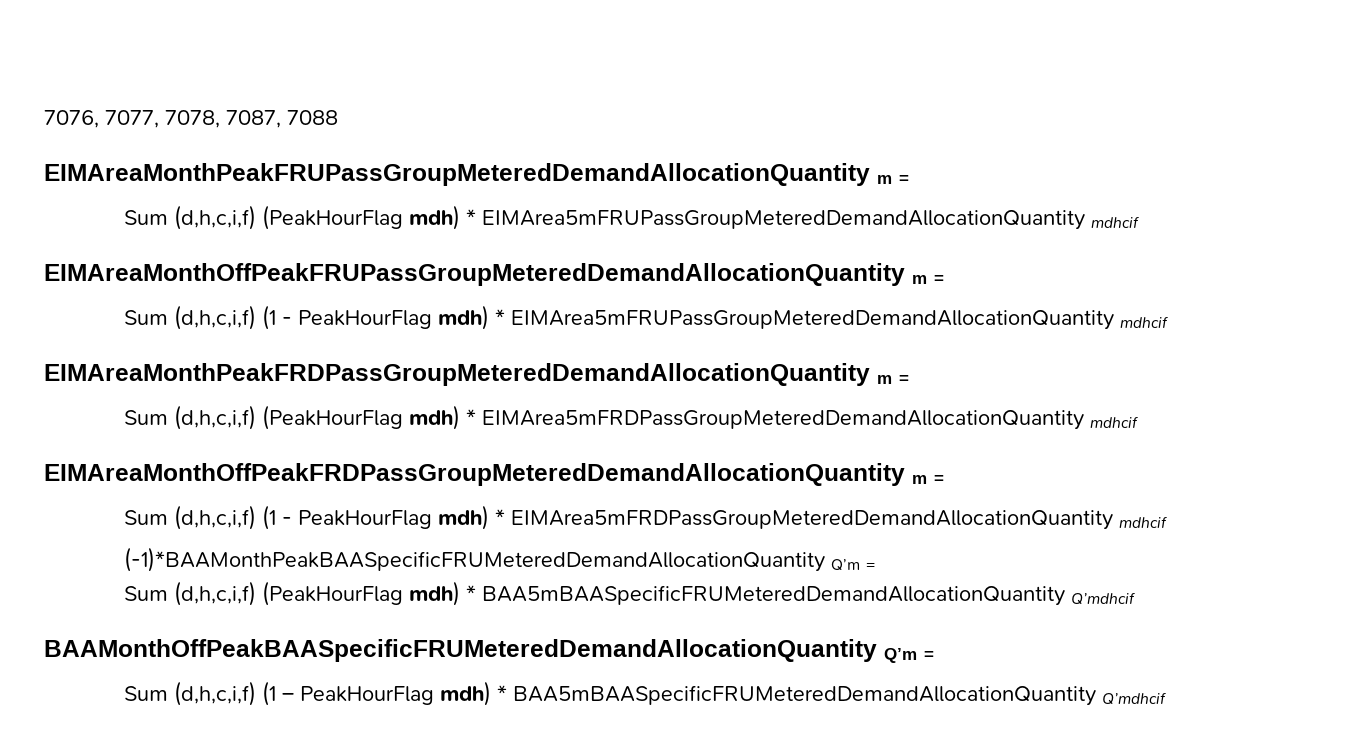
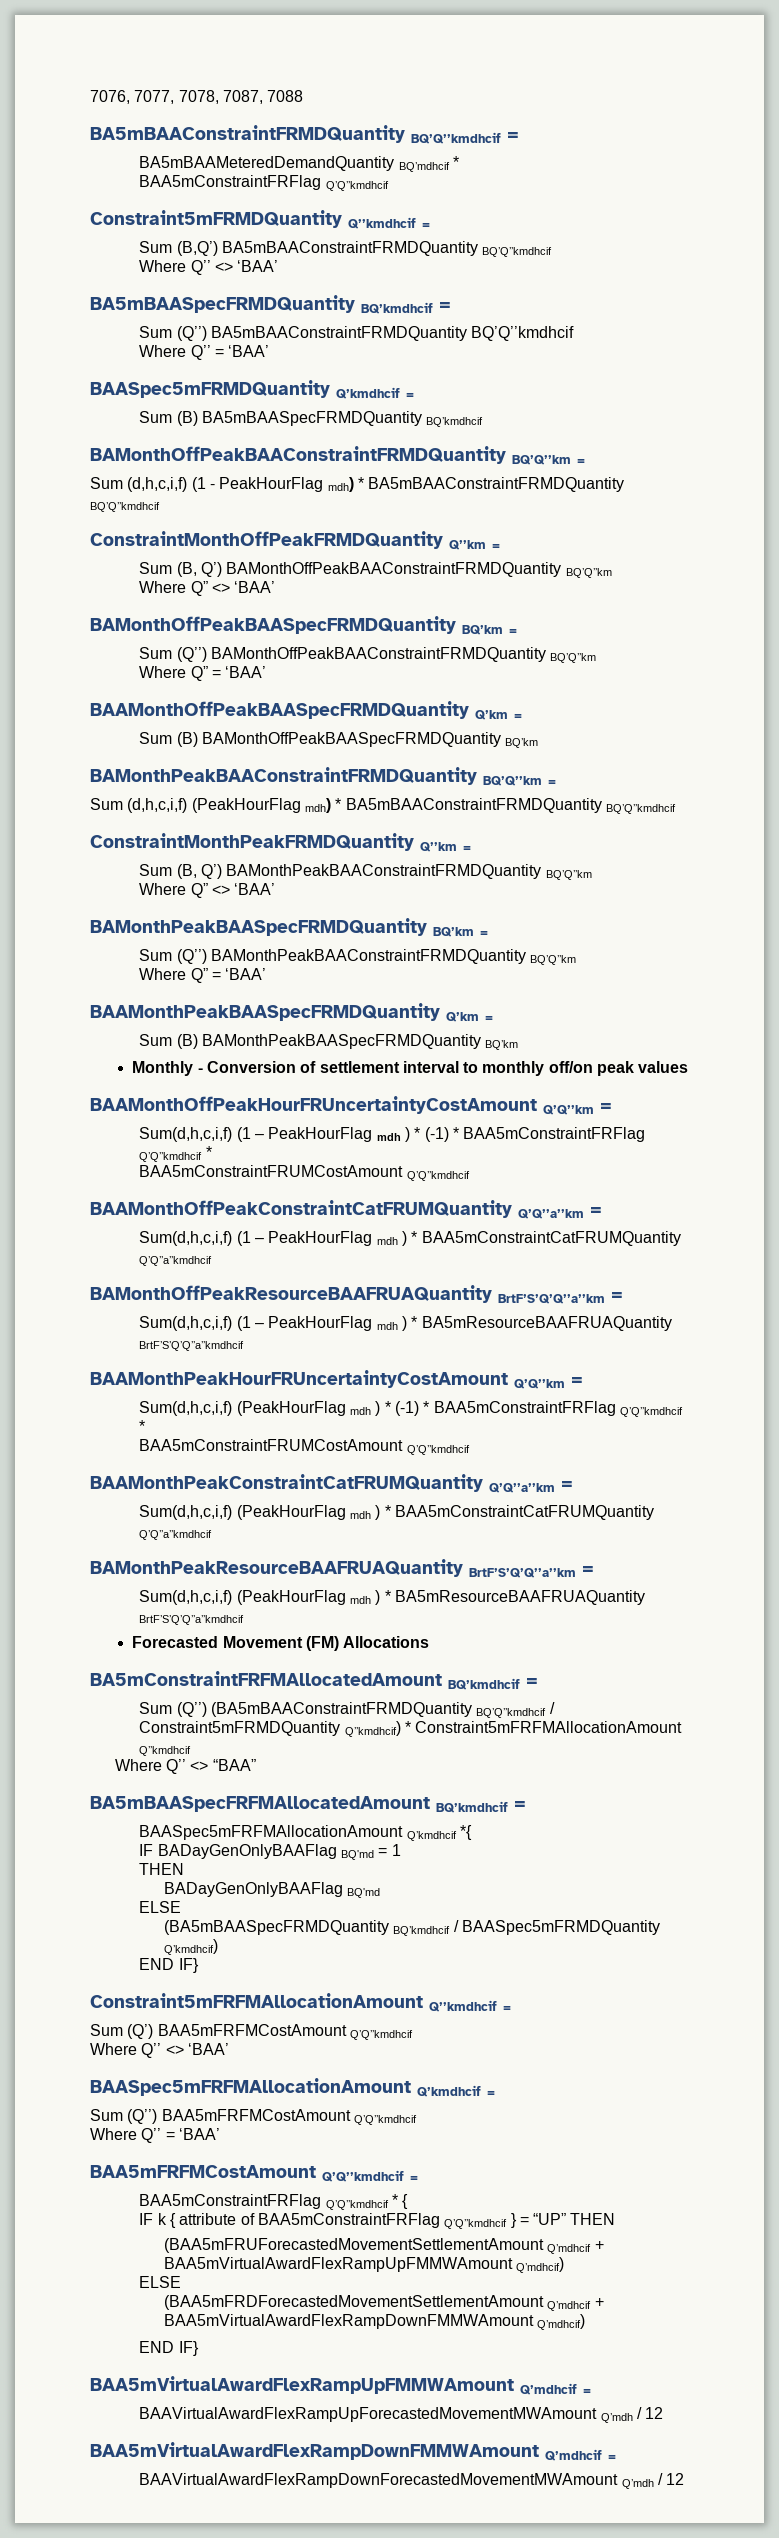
[44,163,909,186] [123,205,1140,230] [44,263,944,286] [123,305,1169,330] [44,363,909,386] [123,405,1139,430] [44,463,944,486] [123,505,1168,530] [123,547,875,572] [123,581,1136,606] [44,639,934,663] [123,681,1167,706] EIMAreaMonthPeakFRUPassGroupMeteredDemandAllocationQuantity m = // Sum (d,h,c,i,f) (PeakHourFlag mdh) * EIMArea5mFRUPassGroupMeteredDemandAllocationQuantity mdhcif // EIMAreaMonthOffPeakFRUPassGroupMeteredDemandAllocationQuantity m = // Sum (d,h,c,i,f) (1 - PeakHourFlag mdh) * EIMArea5mFRUPassGroupMeteredDemandAllocationQuantity mdhcif // EIMAreaMonthPeakFRDPassGroupMeteredDemandAllocationQuantity m = // Sum (d,h,c,i,f) (PeakHourFlag mdh) * EIMArea5mFRDPassGroupMeteredDemandAllocationQuantity mdhcif // EIMAreaMonthOffPeakFRDPassGroupMeteredDemandAllocationQuantity m = // Sum (d,h,c,i,f) (1 - PeakHourFlag mdh) * EIMArea5mFRDPassGroupMeteredDemandAllocationQuantity mdhcif // (-1)*BAAMonthPeakBAASpecificFRUMeteredDemandAllocationQuantity Q’m = // Sum (d,h,c,i,f) (PeakHourFlag mdh) * BAA5mBAASpecificFRUMeteredDemandAllocationQuantity Q’mdhcif // BAAMonthOffPeakBAASpecificFRUMeteredDemandAllocationQuantity Q’m = // Sum (d,h,c,i,f) (1 – PeakHourFlag mdh) * BAA5mBAASpecificFRUMeteredDemandAllocationQuantity Q’mdhcif -> [90,125,519,144] [139,156,459,172] [139,175,389,191] [90,210,430,229] [139,241,553,257] [139,260,279,275] [90,295,451,314] [139,326,575,341] [139,345,270,360] [90,380,414,399] [139,411,484,427] [90,446,585,465] [90,477,625,492] [90,502,160,512] [90,531,500,550] [139,562,612,578] [139,581,276,596] [90,616,517,635] [139,647,597,663] [139,666,267,681] [90,701,522,720] [139,732,539,748] [90,767,556,786] [90,798,676,814] [90,833,471,852] [139,864,592,880] [139,883,276,898] [90,918,488,937] [139,949,577,965] [139,968,267,983] [90,1003,493,1022] [139,1034,519,1050] [132,1061,689,1076] [90,1096,612,1115] [139,1127,646,1142] [139,1146,212,1162] [139,1165,470,1181] [90,1200,602,1219] [139,1231,681,1246] [139,1256,213,1266] [90,1285,623,1304] [139,1316,672,1331] [139,1341,245,1351] [90,1370,583,1389] [139,1401,683,1417] [139,1420,146,1432] [139,1439,470,1455] [90,1474,573,1493] [139,1505,654,1520] [139,1530,213,1540] [90,1559,594,1578] [139,1590,645,1605] [139,1615,245,1625] [132,1636,430,1651] [90,1671,538,1690] [139,1702,555,1718] [139,1721,683,1737] [139,1746,192,1756] [114,1759,256,1774] [90,1796,526,1813] [139,1825,472,1841] [139,1844,401,1860] [139,1863,185,1875] [163,1882,381,1898] [139,1901,182,1913] [163,1920,660,1936] [163,1939,218,1955] [139,1958,199,1973] [90,1993,511,2012] [90,2024,413,2040] [90,2043,229,2058] [90,2078,495,2097] [90,2109,417,2125] [90,2128,220,2143] [90,2165,418,2182] [139,2194,409,2210] [139,2213,616,2229] [163,2238,604,2254] [163,2257,565,2273] [139,2276,182,2288] [163,2295,604,2311] [163,2314,586,2330] [139,2341,199,2356] [90,2376,591,2395] [139,2407,664,2423] [90,2442,616,2461] [139,2473,685,2489] BA5mBAAConstraintFRMDQuantity BQ’Q’’kmdhcif = // BA5mBAAMeteredDemandQuantity BQ’mdhcif * // BAA5mConstraintFRFlag Q’Q’’kmdhcif // Constraint5mFRMDQuantity Q’’kmdhcif = // Sum (B,Q’) BA5mBAAConstraintFRMDQuantity BQ’Q’’kmdhcif // Where Q’’ <> ‘BAA’ // BA5mBAASpecFRMDQuantity BQ’kmdhcif = // Sum (Q’’) BA5mBAAConstraintFRMDQuantity BQ’Q’’kmdhcif // Where Q’’ = ‘BAA’ // BAASpec5mFRMDQuantity Q’kmdhcif = // Sum (B) BA5mBAASpecFRMDQuantity BQ’kmdhcif // BAMonthOffPeakBAAConstraintFRMDQuantity BQ’Q’’km = // Sum (d,h,c,i,f) (1 - PeakHourFlag mdh) * BA5mBAAConstraintFRMDQuantity BQ’Q’’kmdhcif // ConstraintMonthOffPeakFRMDQuantity Q’’km = // Sum (B, Q’) BAMonthOffPeakBAAConstraintFRMDQuantity BQ’Q’’km // Where Q” <> ‘BAA’ // BAMonthOffPeakBAASpecFRMDQuantity BQ’km = // Sum (Q’’) BAMonthOffPeakBAAConstraintFRMDQuantity BQ’Q’’km // Where Q” = ‘BAA’ // BAAMonthOffPeakBAASpecFRMDQuantity Q’km = // Sum (B) BAMonthOffPeakBAASpecFRMDQuantity BQ’km // BAMonthPeakBAAConstraintFRMDQuantity BQ’Q’’km = // Sum (d,h,c,i,f) (PeakHourFlag mdh) * BA5mBAAConstraintFRMDQuantity BQ’Q’’kmdhcif // ConstraintMonthPeakFRMDQuantity Q’’km = // Sum (B, Q’) BAMonthPeakBAAConstraintFRMDQuantity BQ’Q’’km // Where Q” <> ‘BAA’ // BAMonthPeakBAASpecFRMDQuantity BQ’km = // Sum (Q’’) BAMonthPeakBAAConstraintFRMDQuantity BQ’Q’’km // Where Q” = ‘BAA’ // BAAMonthPeakBAASpecFRMDQuantity Q’km = // Sum (B) BAMonthPeakBAASpecFRMDQuantity BQ’km // Monthly - Conversion of settlement interval to monthly off/on peak values // BAAMonthOffPeakHourFRUncertaintyCostAmount Q’Q’’km = // Sum(d,h,c,i,f) (1 – PeakHourFlag mdh ) * (-1) * BAA5mConstraintFRFlag Q’Q’’kmdhcif * // BAA5mConstraintFRUMCostAmount Q’Q’’kmdhcif // BAAMonthOffPeakConstraintCatFRUMQuantity Q’Q’’a’’km = // Sum(d,h,c,i,f) (1 – PeakHourFlag mdh ) * BAA5mConstraintCatFRUMQuantity Q’Q’’a’’kmdhcif // BAMonthOffPeakResourceBAAFRUAQuantity BrtF’S’Q’Q’’a’’km = // Sum(d,h,c,i,f) (1 – PeakHourFlag mdh ) * BA5mResourceBAAFRUAQuantity BrtF’S’Q’Q’’a’’kmdhcif // BAAMonthPeakHourFRUncertaintyCostAmount Q’Q’’km = // Sum(d,h,c,i,f) (PeakHourFlag mdh ) * (-1) * BAA5mConstraintFRFlag Q’Q’’kmdhcif * // BAA5mConstraintFRUMCostAmount Q’Q’’kmdhcif // BAAMonthPeakConstraintCatFRUMQuantity Q’Q’’a’’km = // Sum(d,h,c,i,f) (PeakHourFlag mdh ) * BAA5mConstraintCatFRUMQuantity Q’Q’’a’’kmdhcif // BAMonthPeakResourceBAAFRUAQuantity BrtF’S’Q’Q’’a’’km = // Sum(d,h,c,i,f) (PeakHourFlag mdh ) * BA5mResourceBAAFRUAQuantity BrtF’S’Q’Q’’a’’kmdhcif // Forecasted Movement (FM) Allocations // BA5mConstraintFRFMAllocatedAmount BQ’kmdhcif = // Sum (Q’’) (BA5mBAAConstraintFRMDQuantity BQ’Q’’kmdhcif / Constraint5mFRMDQuantity Q’’kmdhcif) * Constraint5mFRFMAllocationAmount Q’’kmdhcif // Where Q’’ <> “BAA” // BA5mBAASpecFRFMAllocatedAmount BQ’kmdhcif = // BAASpec5mFRFMAllocationAmount Q’kmdhcif *{ // IF BADayGenOnlyBAAFlag BQ'md = 1 // THEN // BADayGenOnlyBAAFlag BQ'md // ELSE // (BA5mBAASpecFRMDQuantity BQ’kmdhcif / BAASpec5mFRMDQuantity Q’kmdhcif) // END IF} // Constraint5mFRFMAllocationAmount Q’’kmdhcif = // Sum (Q’) BAA5mFRFMCostAmount Q’Q’’kmdhcif // Where Q’’ <> ‘BAA’ // BAASpec5mFRFMAllocationAmount Q’kmdhcif = // Sum (Q’’) BAA5mFRFMCostAmount Q’Q’’kmdhcif // Where Q’’ = ‘BAA’ // BAA5mFRFMCostAmount Q’Q’’kmdhcif = // BAA5mConstraintFRFlag Q’Q’’kmdhcif * { // IF k { attribute of BAA5mConstraintFRFlag Q’Q’’kmdhcif } = “UP” THEN // (BAA5mFRUForecastedMovementSettlementAmount Q’mdhcif + BAA5mVirtualAwardFlexRampUpFMMWAmount Q’mdhcif) // ELSE // (BAA5mFRDForecastedMovementSettlementAmount Q’mdhcif + BAA5mVirtualAwardFlexRampDownFMMWAmount Q’mdhcif) // END IF} // BAA5mVirtualAwardFlexRampUpFMMWAmount Q’mdhcif = // BAAVirtualAwardFlexRampUpForecastedMovementMWAmount Q’mdh / 12 // BAA5mVirtualAwardFlexRampDownFMMWAmount Q’mdhcif = // BAAVirtualAwardFlexRampDownForecastedMovementMWAmount Q’mdh / 12

